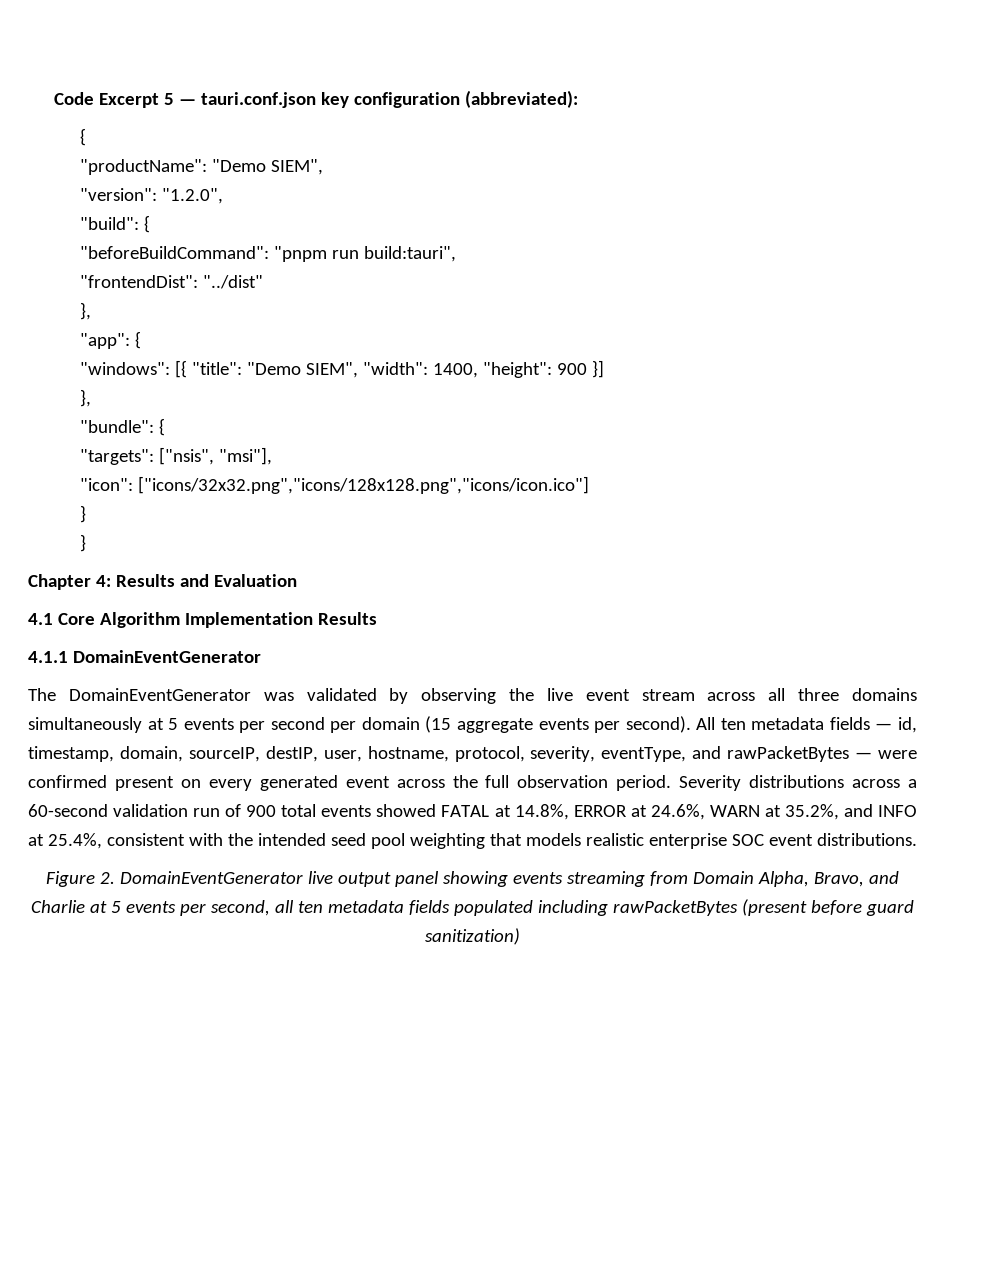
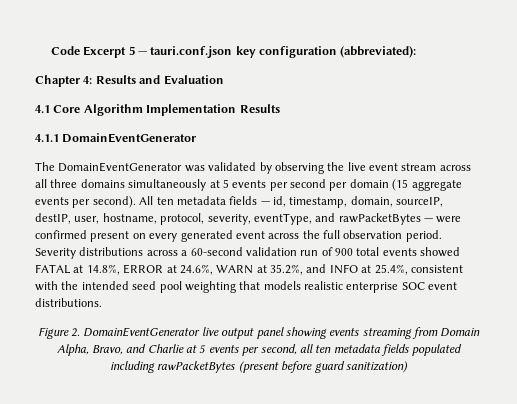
[80,128,87,146] [80,159,324,175] [80,188,224,204] [80,215,151,233] [80,246,457,262] [80,275,264,289] [80,302,92,320] [80,331,142,349] [80,360,605,378] [80,389,92,407] [80,418,166,436] [80,447,273,465] [80,476,590,494] [80,505,87,523] [80,534,87,552] // { // "productName": "Demo SIEM", // "version": "1.2.0", // "build": { // "beforeBuildCommand": "pnpm run build:tauri", // "frontendDist": "../dist" // }, // "app": { // "windows": [{ "title": "Demo SIEM", "width": 1400, "height": 900 }] // }, // "bundle": { // "targets": ["nsis", "msi"], // "icon": ["icons/32x32.png","icons/128x128.png","icons/icon.ico"] // } // } -> (417, 52) none

